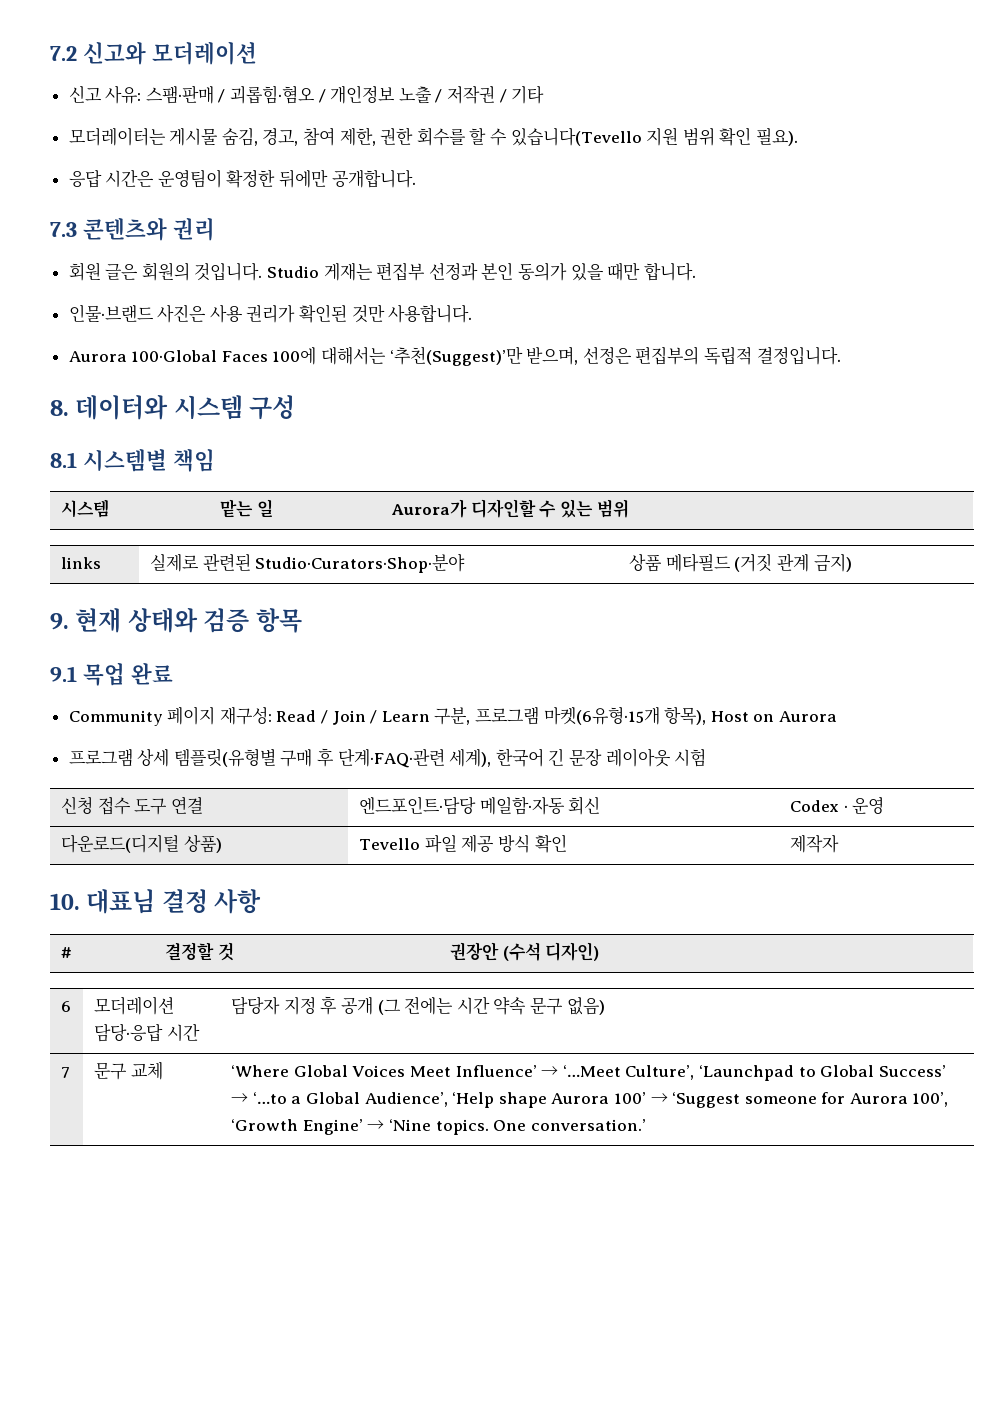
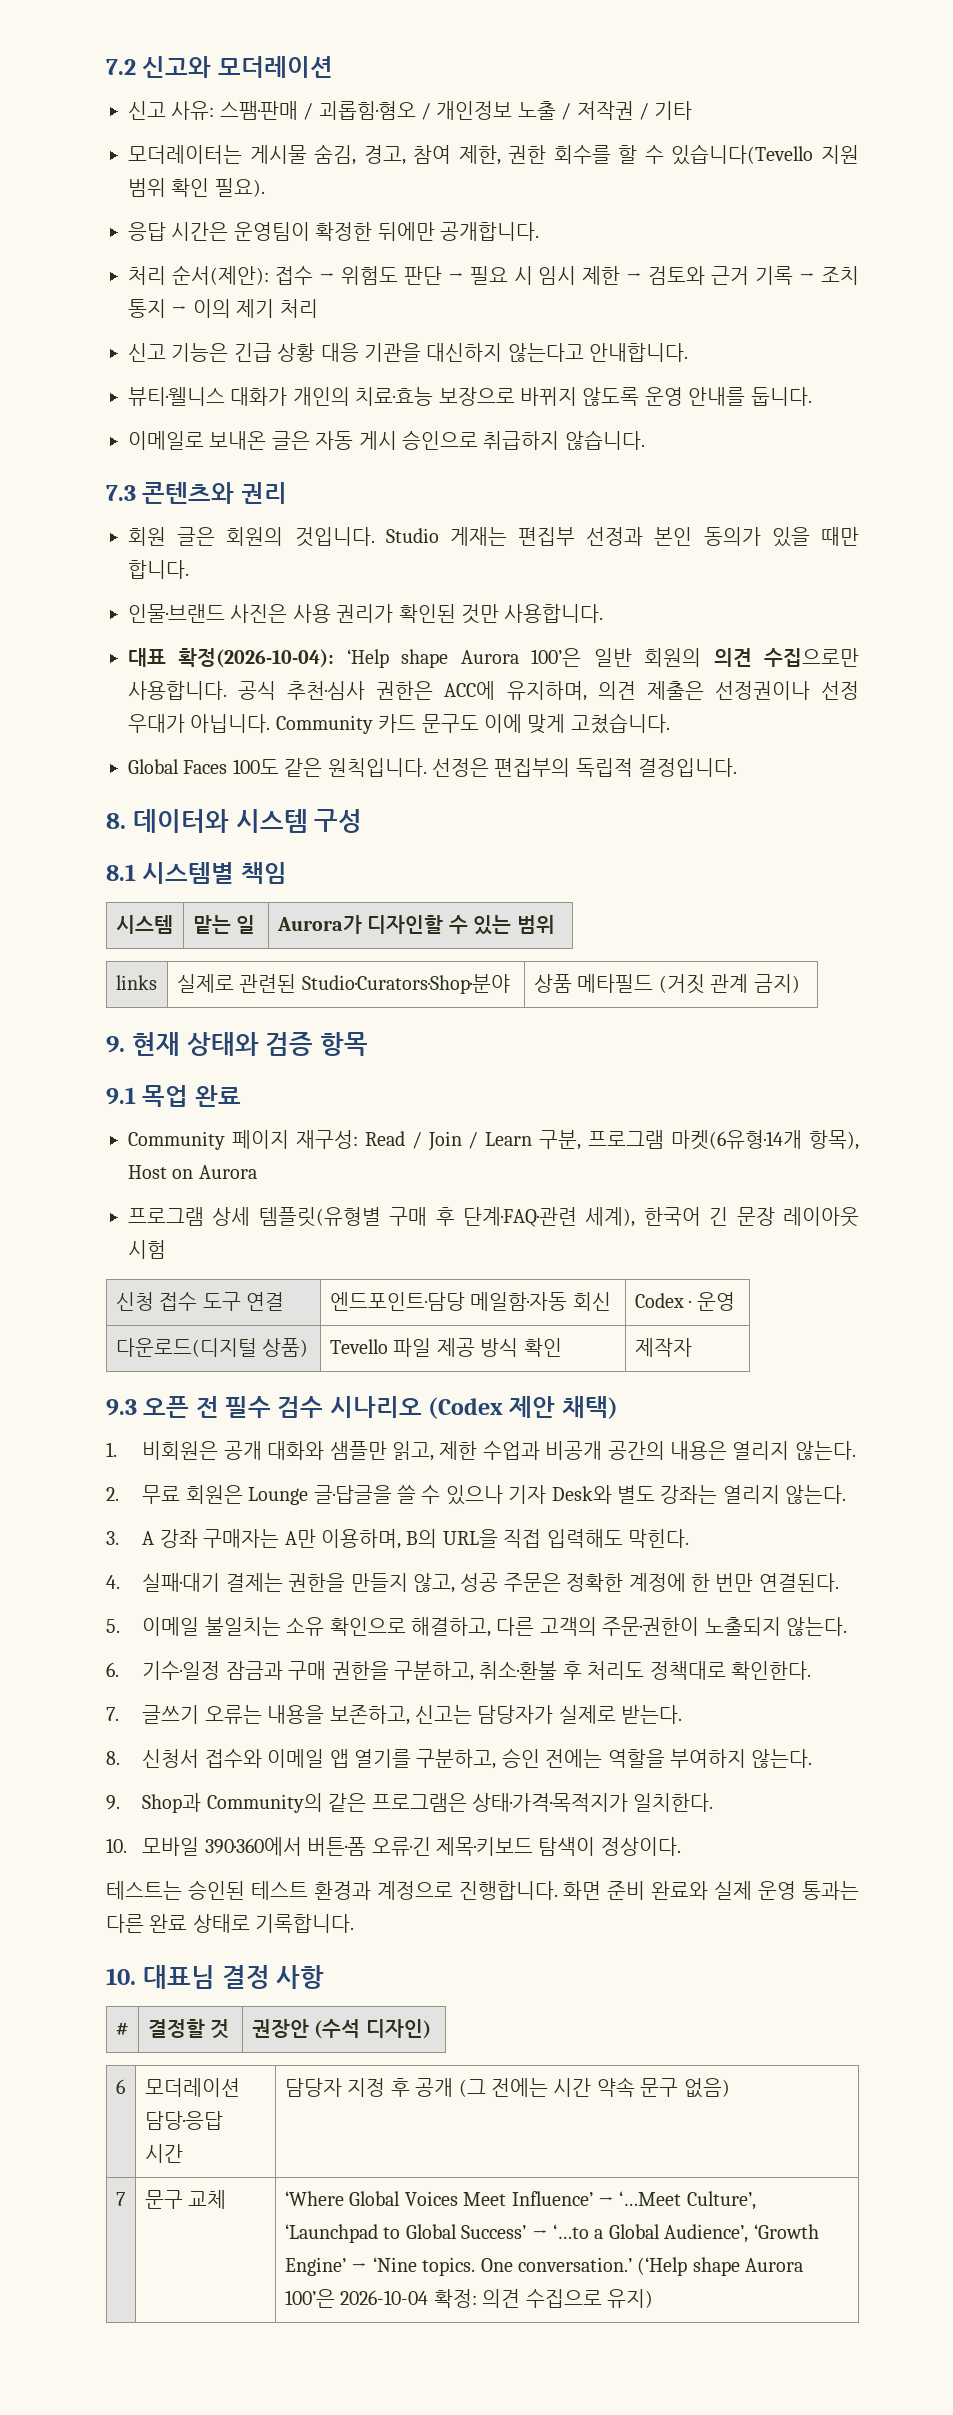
(416, 178) none -> [128,265,859,285] [128,299,318,318] [128,343,689,362] [128,387,812,406] [128,430,645,450] // 처리 순서(제안): 접수 → 위험도 판단 → 필요 시 임시 제한 → 검토와 근거 기록 → 조치 통지 → 이의 제기 처리 // 신고 기능은 긴급 상황 대응 기관을 대신하지 않는다고 안내합니다. // 뷰티·웰니스 대화가 개인의 치료·효능 보장으로 바뀌지 않도록 운영 안내를 둡니다. // 이메일로 보내온 글은 자동 게시 승인으로 취급하지 않습니다.
[68,346,579,366] Aurora 100·Global Faces 100에 대해서는 ‘추천(Suggest)’만 받으며, -> [128,648,860,668] [128,681,859,701] [128,713,670,734] [128,758,427,777] 대표 확정(2026-10-04): ‘Help shape Aurora 100’은 일반 회원의 의견 수집으로만 사용합니다. 공식 추천·심사 권한은 ACC에 유지하며, 의견 제출은 선정권이나 선정 우대가 아닙니다. Community 카드 문구도 이에 맞게 고쳤습니다. // Global Faces 100도 같은 원칙입니다.
[543,706,660,725] 마켓(6유형·15개 -> [671,1130,803,1150] 마켓(6유형·14개
(840, 843) none -> [106,1396,618,1419] [106,1441,856,1461] [106,1485,847,1505] [106,1529,690,1549] [106,1573,839,1593] [106,1617,848,1637] [106,1661,812,1681] [106,1705,683,1725] [106,1748,813,1769] [106,1793,714,1813] [106,1837,681,1856] [106,1880,859,1900] [106,1914,355,1933] // 9.3 오픈 전 필수 검수 시나리오 (Codex 제안 채택) // 1. 비회원은 공개 대화와 샘플만 읽고, 제한 수업과 비공개 공간의 내용은 열리지 않는다. // 2. 무료 회원은 Lounge 글·답글을 쓸 수 있으나 기자 Desk와 별도 강좌는 열리지 않는다. // 3. A 강좌 구매자는 A만 이용하며, B의 URL을 직접 입력해도 막힌다. // 4. 실패·대기 결제는 권한을 만들지 않고, 성공 주문은 정확한 계정에 한 번만 연결된다. // 5. 이메일 불일치는 소유 확인으로 해결하고, 다른 고객의 주문·권한이 노출되지 않는다. // 6. 기수·일정 잠금과 구매 권한을 구분하고, 취소·환불 후 처리도 정책대로 확인한다. // 7. 글쓰기 오류는 내용을 보존하고, 신고는 담당자가 실제로 받는다. // 8. 신청서 접수와 이메일 앱 열기를 구분하고, 승인 전에는 역할을 부여하지 않는다. // 9. Shop과 Community의 같은 프로그램은 상태·가격·목적지가 일치한다. // 10. 모바일 390·360에서 버튼·폼 오류·긴 제목·키보드 탐색이 정상이다. // 테스트는 승인된 테스트 환경과 계정으로 진행합니다. 화면 준비 완료와 실제 운영 통과는 다른 완료 상태로 기록합니다.
[452,1092,949,1108] ‘Help shape Aurora 100’ → ‘Suggest someone for Aurora 100’, -> (749, 2233) none
(646, 1125) none -> [637,2257,804,2276] [284,2289,653,2308] (‘Help shape Aurora 100’은 2026-10-04 확정: 의견 수집으로 유지)

